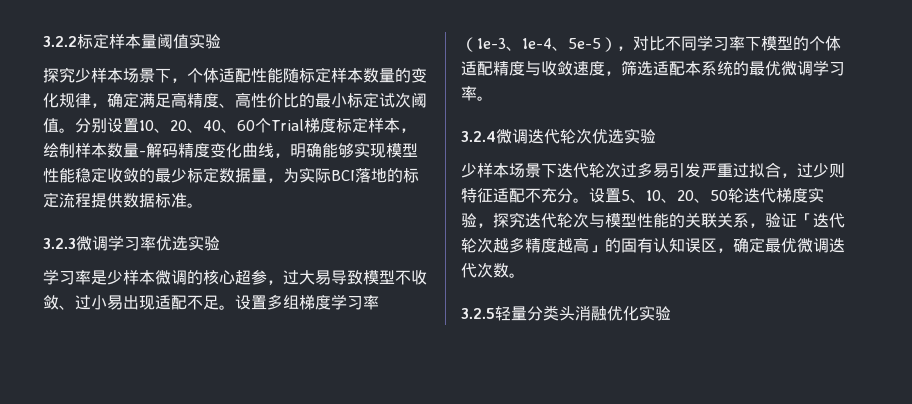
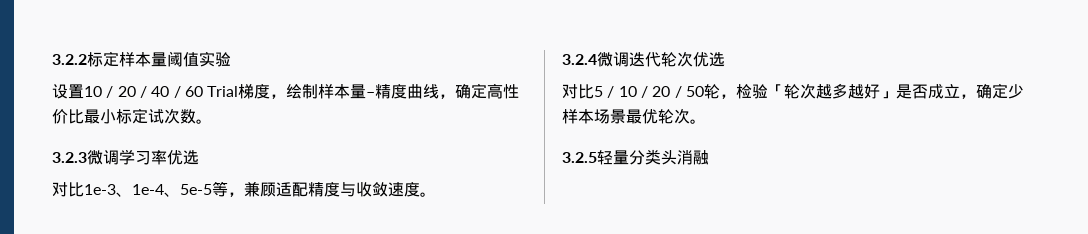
[43,67,427,83] [43,92,235,108] 探究少样本场景下，个体适配性能随标定样本数量的变化规律，确定满足高精度、 -> [52,83,488,99] 设置10 / 20 / 40 / 60 Trial梯度，绘制样本量–精度曲线，确定
[299,93,315,108] 的 -> (84, 116) none
[411,92,427,108] [43,117,416,133] [43,142,418,158] [43,167,419,183] [43,192,187,208] 阈值。分别设置10、20、40、60个Trial梯度标定样本，绘制样本数量-解码精度变化曲线，明确能够实现模型性能稳定收敛的最少标定数据量，为实际BCI落地的标定流程提供数据标准 -> [180,109,196,124] 数
[188,235,220,251] [43,269,427,285] [43,294,379,310] [461,35,841,52] 实验 // 学习率是少样本微调的核心超参，过大易导致模型不收敛、过小易出现适配不足。设置多组梯度学习率（1e-3、1e-4、5e-5），对比不同学习率下模型的个体 -> [52,181,276,197] // 对比1e-3、1e-4、5e-5等，兼顾
[605,60,845,76] [461,86,477,101] ，筛选适配本系统的最优微调学习率 -> (420, 189) none
[624,128,656,144] [461,162,845,178] [461,187,824,203] [461,212,845,228] [461,237,845,253] [461,262,509,278] 实验 // 少样本场景下迭代轮次过多易引发严重过拟合，过少则特征适配不充分。设置5、10、20、50轮迭代梯度实验，探究迭代轮次与模型性能的关联关系，验证「迭代轮次越多精度越高」的固有认知误区，确定最优微调迭代次数 -> [562,83,1024,99] [562,108,690,124] // 对比5 / 10 / 20 / 50轮，检验「轮次越多越好」是否成立，确定少样本场景最优轮次
[607,305,671,321] 优化实验 -> (709, 157) none

